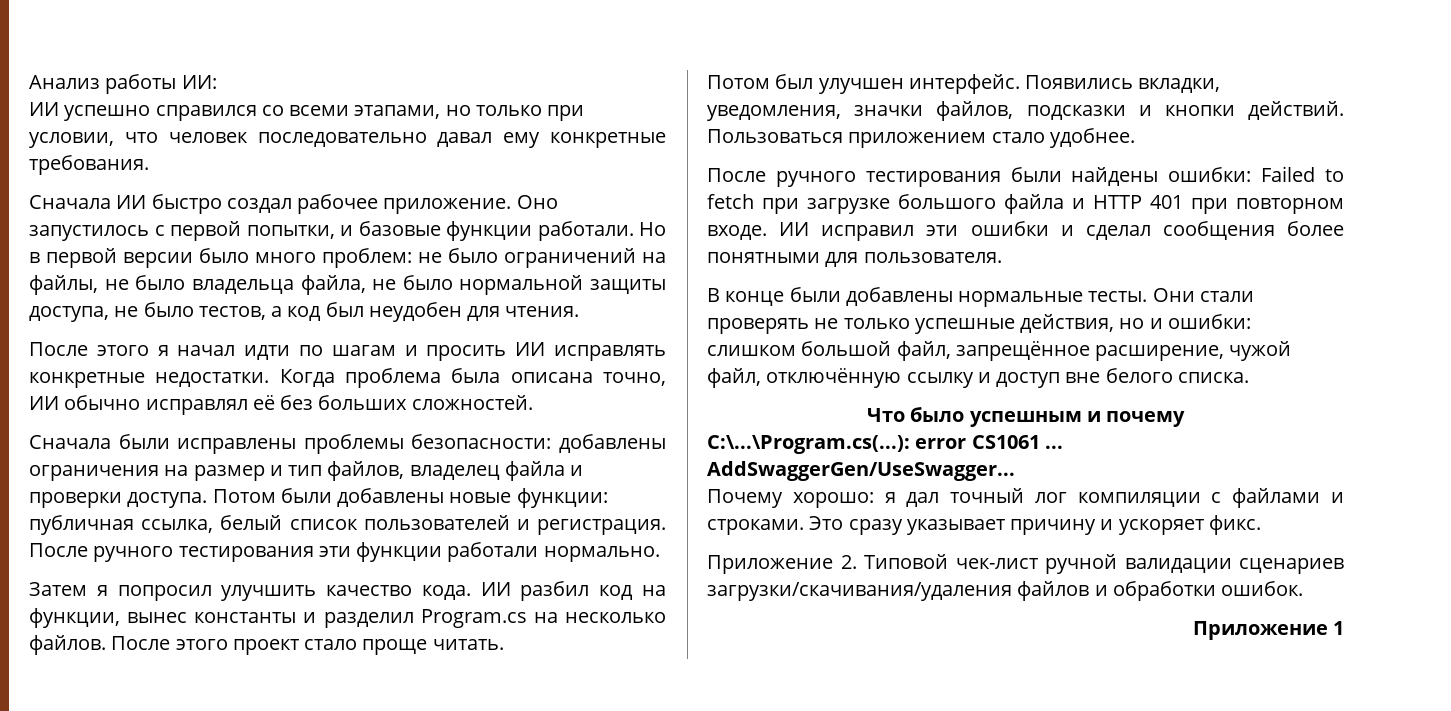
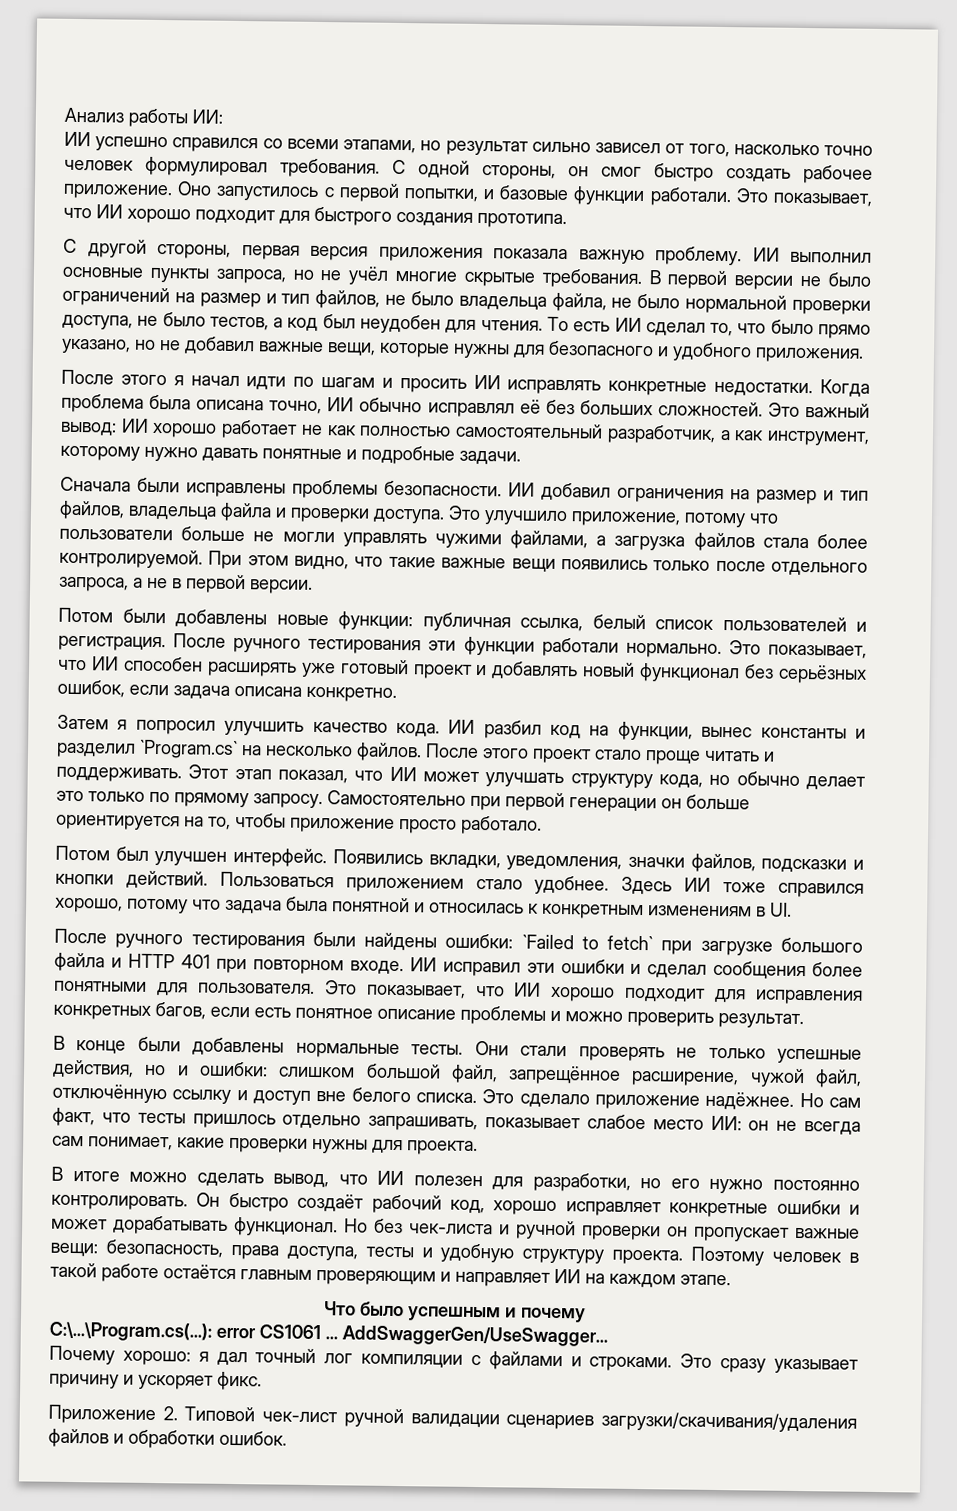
[475,105,585,121] [29,132,666,148] [29,155,149,175] [29,194,292,214] только при условии, что человек последовательно давал ему конкретные требования. // Сначала ИИ быстро создал -> [445,140,874,158] [64,156,791,182] результат сильно зависел от того, насколько точно человек формулировал требования. С одной стороны, он смог быстро создать
[639,222,666,236] [29,248,666,268] [29,275,98,295] Но в первой версии было много проблем: не было ограничений на файлы, -> [735,188,872,207] [63,204,567,229] [63,238,872,266] [62,266,872,290] [62,286,381,309] Это показывает, что ИИ хорошо подходит для быстрого создания прототипа. // С другой стороны, первая версия приложения показала важную проблему. ИИ выполнил основные пункты запроса, но не учёл многие скрытые требования. В первой версии не было ограничений на размер и тип файлов,
[590,279,666,294] защиты -> [791,299,871,315] проверки
(580, 311) none -> [546,316,871,339] [61,336,864,363] То есть ИИ сделал то, что было прямо указано, но не добавил важные вещи, которые нужны для безопасного и удобного приложения.
(533, 402) none -> [767,402,870,418] [60,418,871,446] [60,445,521,465] Это важный вывод: ИИ хорошо работает не как полностью самостоятельный разработчик, а как инструмент, которому нужно давать понятные и подробные задачи.
[411,434,666,453] безопасности: добавлены -> [384,480,611,501] безопасности. ИИ добавил
[409,465,500,480] владелец -> [128,505,217,520] владельца
(208, 500) none -> [448,505,779,528] [59,526,868,552] [59,548,869,576] [59,574,313,594] Это улучшило приложение, потому что пользователи больше не могли управлять чужими файлами, а загрузка файлов стала более контролируемой. При этом видно, что такие важные вещи появились только после отдельного запроса, а не в первой версии. //
(660, 554) none -> [728,640,867,659] [58,656,867,684] [57,679,397,702] Это показывает, что ИИ способен расширять уже готовый проект и добавлять новый функционал без серьёзных ошибок, если задача описана конкретно.
[420,609,527,628] Program.cs -> [139,739,238,760] `Program.cs`
[432,639,504,650] читать. -> [704,750,775,762] [56,764,867,790] [56,790,750,813] [56,812,542,835] читать и поддерживать. Этот этап показал, что ИИ может улучшать структуру кода, но обычно делает это только по прямому запросу. Самостоятельно при первой генерации он больше ориентируется на то, чтобы приложение просто работало.
(1135, 138) none -> [621,876,865,898] [55,896,792,920] Здесь ИИ тоже справился хорошо, потому что задача была понятной и относилась к конкретным изменениям в UI.
[1261,166,1344,182] [707,194,754,209] Failed to fetch -> [521,934,654,951] `Failed to fetch`
(1002, 257) none -> [324,980,863,1005] [53,1002,804,1029] Это показывает, что ИИ хорошо подходит для исправления конкретных багов, если есть понятное описание проблемы и можно проверить результат.
(1249, 377) none -> [482,1089,861,1110] [52,1107,862,1135] [52,1135,478,1156] [51,1166,861,1194] [51,1192,860,1218] [51,1215,860,1242] [50,1239,859,1266] [50,1262,731,1288] Это сделало приложение надёжнее. Но сам факт, что тесты пришлось отдельно запрашивать, показывает слабое место ИИ: он не всегда сам понимает, какие проверки нужны для проекта. // В итоге можно сделать вывод, что ИИ полезен для разработки, но его нужно постоянно контролировать. Он быстро создаёт рабочий код, хорошо исправляет конкретные ошибки и может дорабатывать функционал. Но без чек-листа и ручной проверки он пропускает важные вещи: безопасность, права доступа, тесты и удобную структуру проекта. Поэтому человек в такой работе остаётся главным проверяющим и направляет ИИ на каждом этапе.
[1192,621,1344,640] // Приложение 1 -> (287, 1438) none

